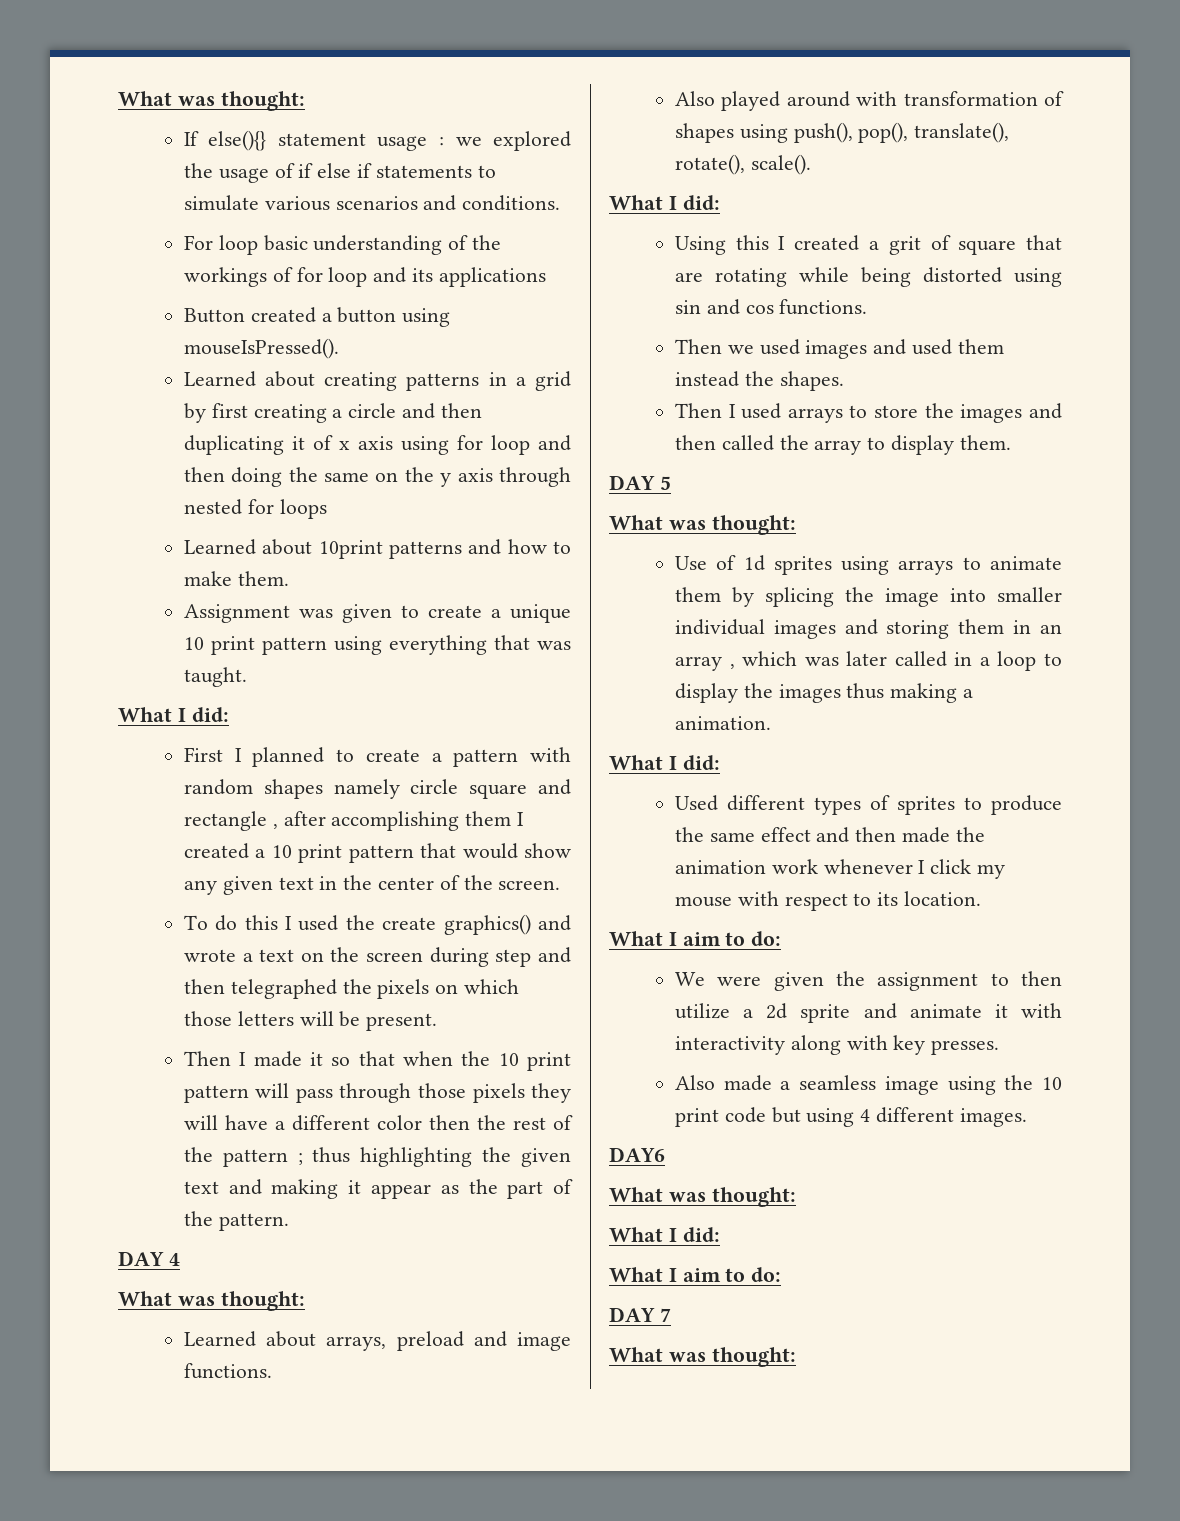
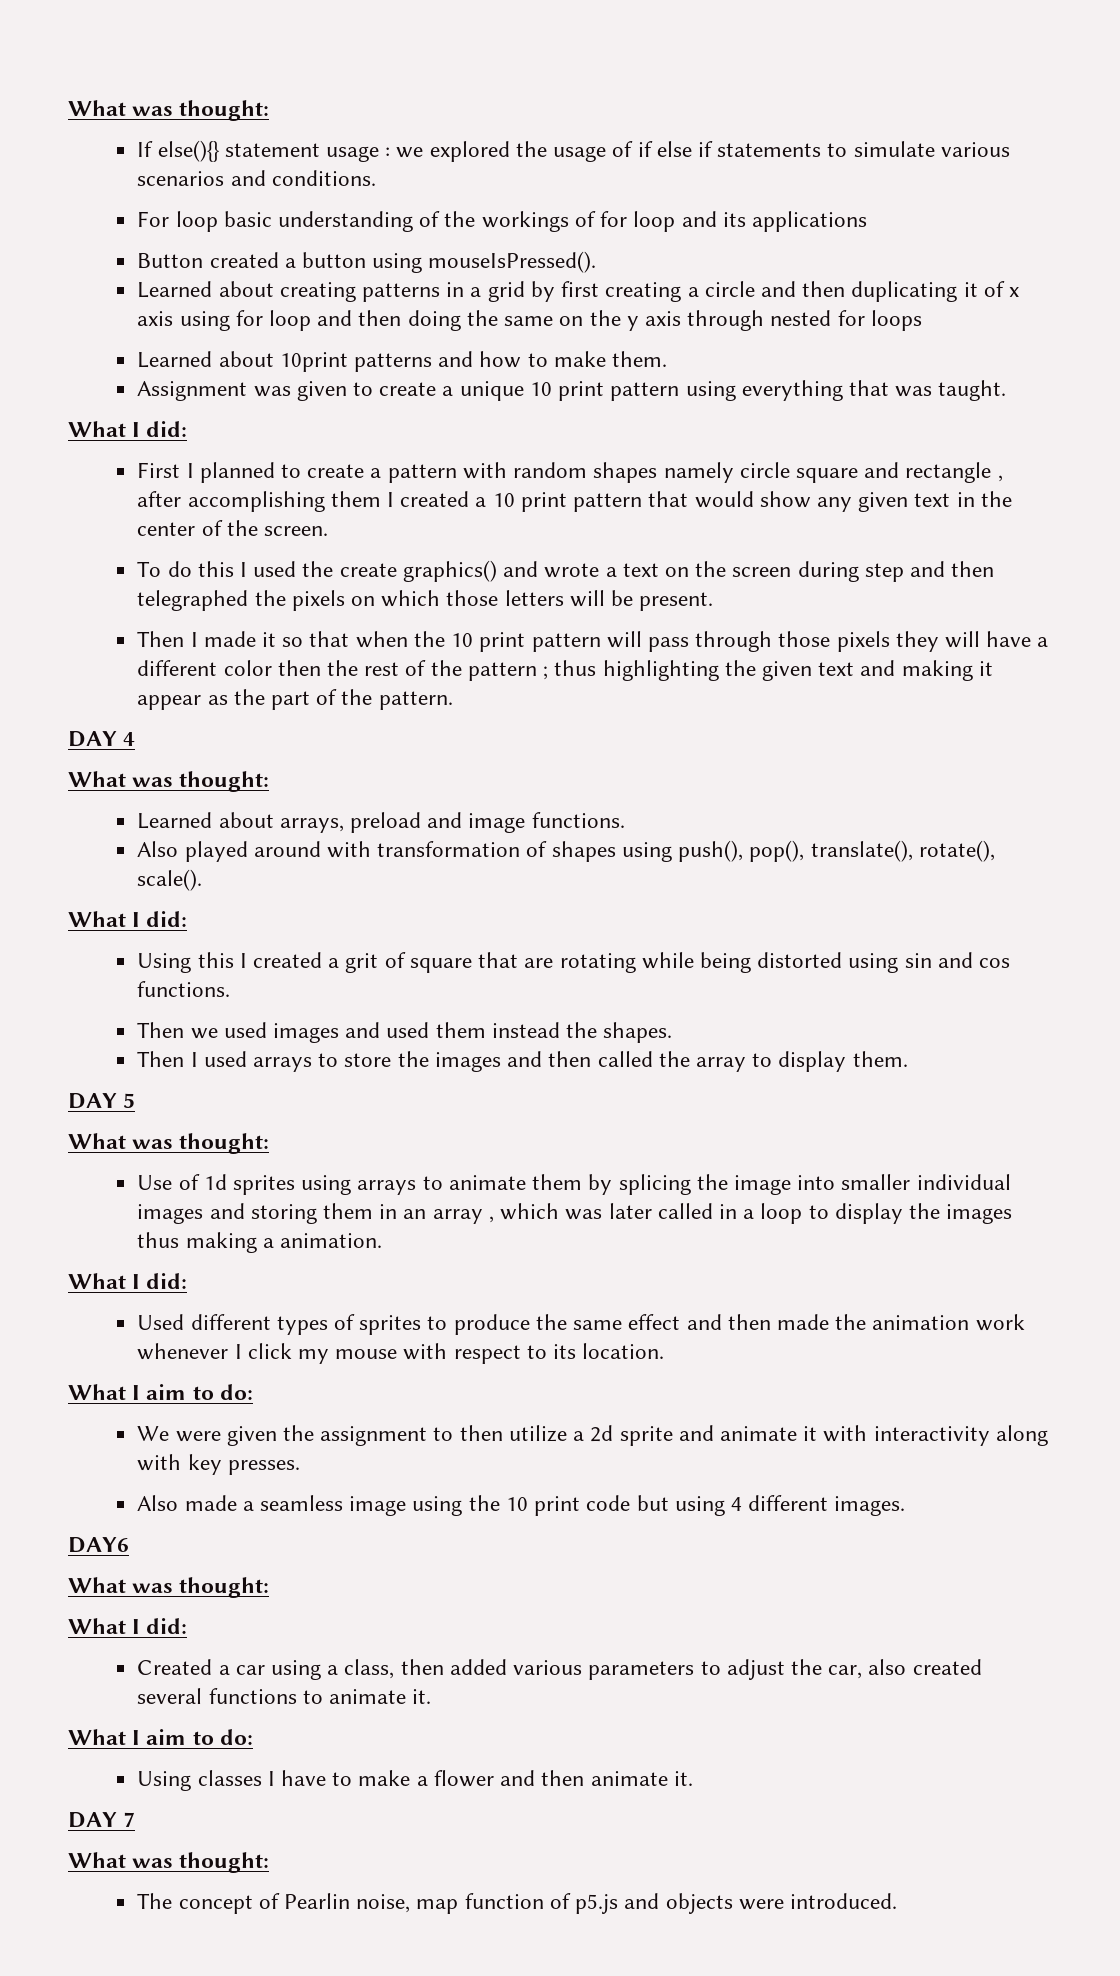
[609,1267,782,1282] // What I aim to do: -> [137,1659,982,1680] [137,1688,432,1704] [68,1729,253,1745] [137,1770,693,1791] // Created a car using a class, then added various parameters to adjust the car, also created several functions to animate it. // What I aim to do: // Using classes I have to make a flower and then animate it.
(796, 1357) none -> [137,1893,897,1914] // The concept of Pearlin noise, map function of p5.js and objects were introduced.

